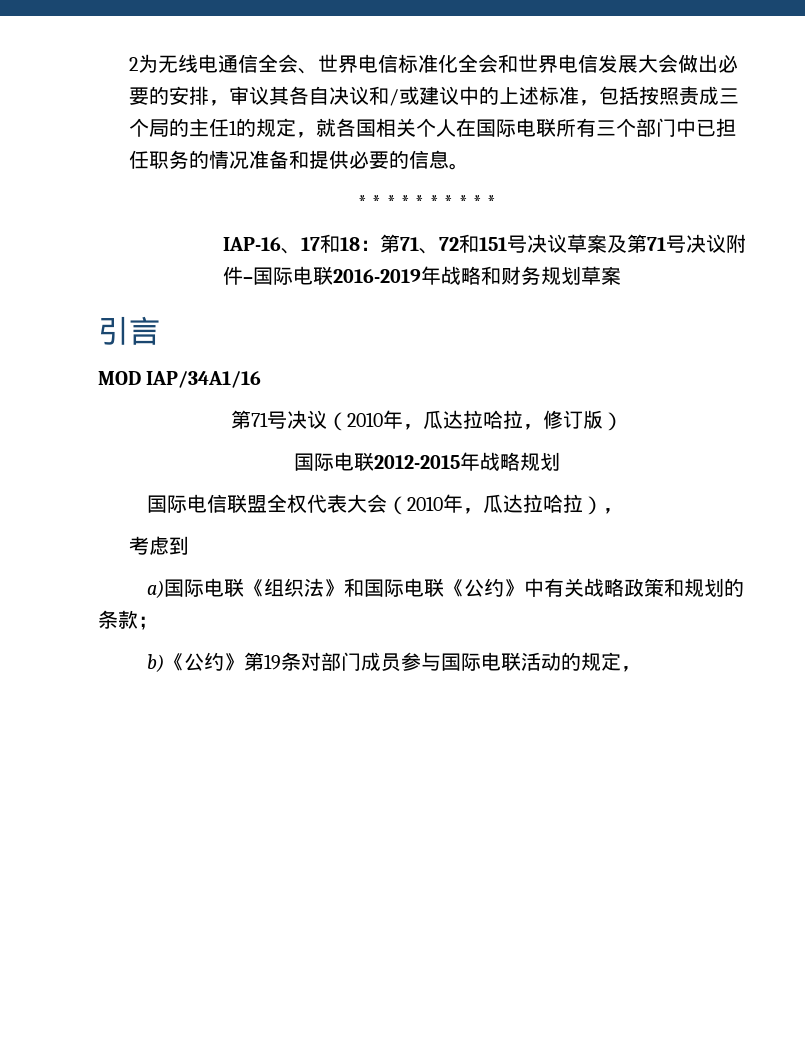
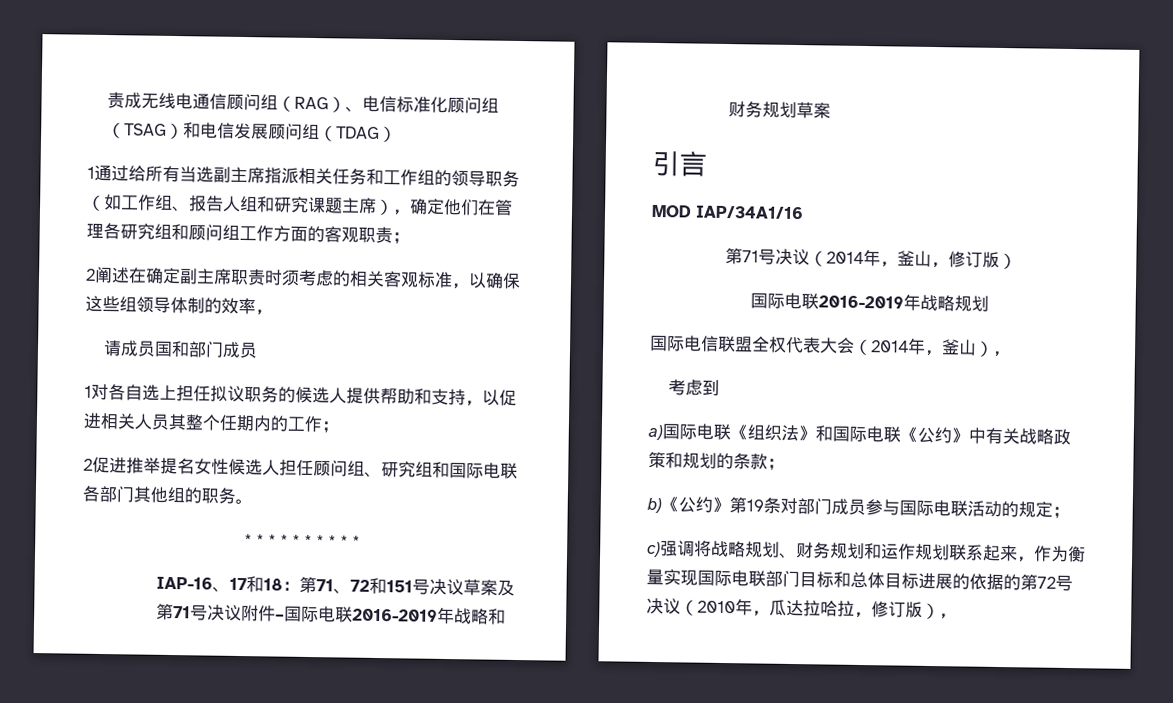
[129,54,159,73] 2为 -> [106,92,142,109] 责成
[258,54,739,74] [129,86,740,106] [129,118,737,138] [129,150,450,169] 全会、世界电信标准化全会和世界电信发展大会做出必要的安排，审议其各自决议和/或建议中的上述标准，包括按照责成三个局的主任1的规定，就各国相关个人在国际电联所有三个部门中已担任职务的情况准备和提供必要的信息 -> [225,93,499,114] [106,122,397,143] [87,164,520,188] [86,193,513,216] [86,222,410,245] [85,266,521,290] [85,295,273,316] [102,339,258,359] [84,383,517,407] [83,412,339,434] [83,456,518,480] [82,485,236,504] 顾问组（RAG）、电信标准化顾问组（TSAG）和电信发展顾问组（TDAG） // 1通过给所有当选副主席指派相关任务和工作组的领导职务（如工作组、报告人组和研究课题主席），确定他们在管理各研究组和顾问组工作方面的客观职责； // 2阐述在确定副主席职责时须考虑的相关客观标准，以确保这些组领导体制的效率， // 请成员国和部门成员 // 1对各自选上担任拟议职务的候选人提供帮助和支持，以促进相关人员其整个任期内的工作； // 2促进推举提名女性候选人担任顾问组、研究组和国际电联各部门其他组的职务
[347,410,523,430] 2010年，瓜达拉哈拉 -> [825,248,932,268] 2014年，釜山
[374,455,460,469] 2012-2015 -> [818,295,904,309] 2016-2019
[406,494,583,514] 2010年，瓜达拉哈拉 -> [871,337,977,357] 2014年，釜山
(621, 661) none -> [1052,506,1070,520] [647,540,1086,563] [646,568,1073,592] [646,597,940,620] ； // c)强调将战略规划、财务规划和运作规划联系起来，作为衡量实现国际电联部门目标和总体目标进展的依据的第72号决议（2010年，瓜达拉哈拉，修订版）

